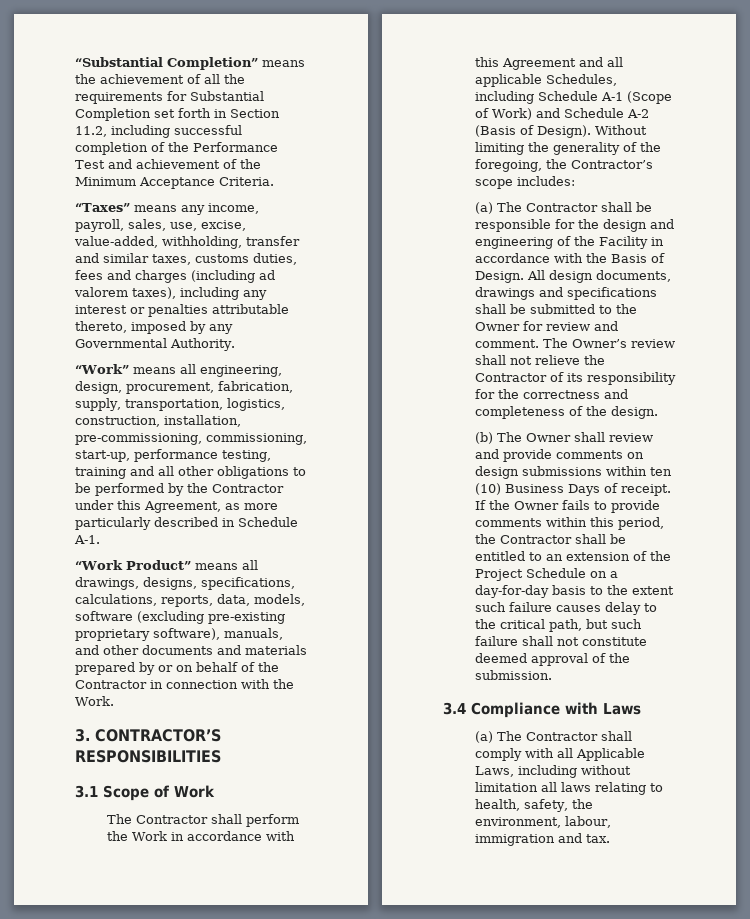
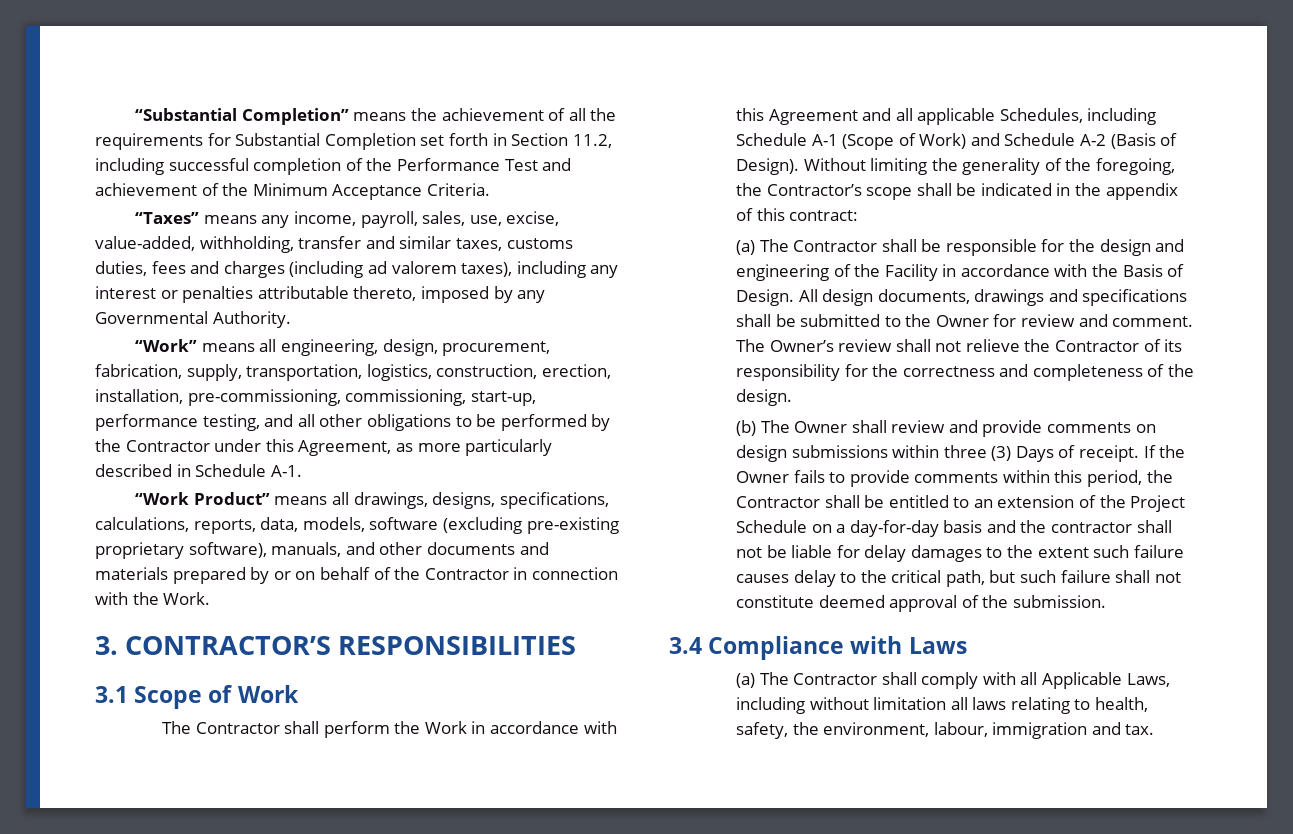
(160, 421) none -> [541,364,611,379] erection,
[75,467,126,479] training -> (260, 422) none
[516,176,575,186] includes: -> [916,183,1178,200] [735,208,859,221] shall be indicated in the appendix of this contract:
[649,467,672,476] [474,483,564,495] ten (10) Business -> [943,445,1012,461] three (3)
(586, 590) none -> [986,520,1172,533] [735,545,982,562] and the contractor shall not be liable for delay damages

